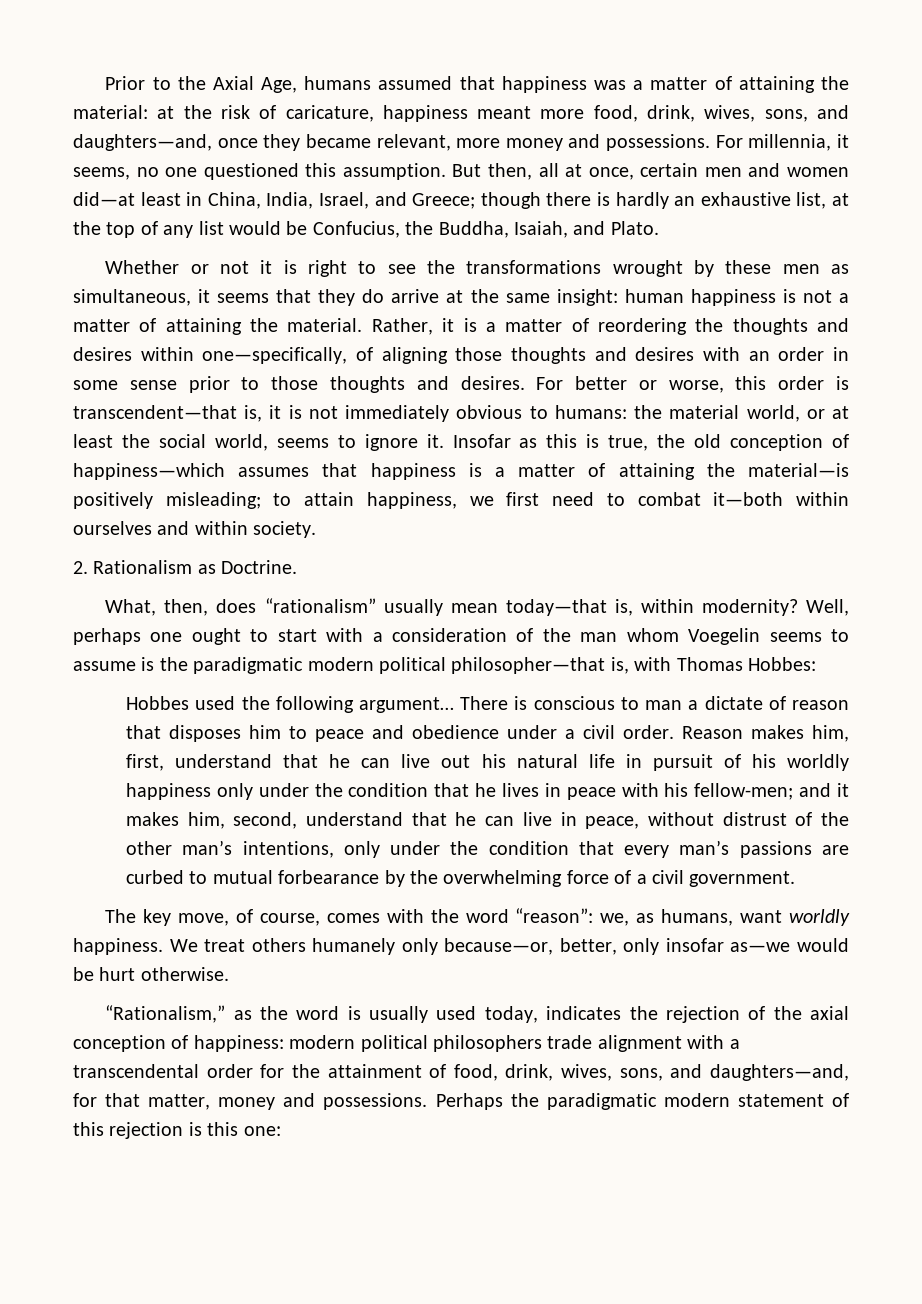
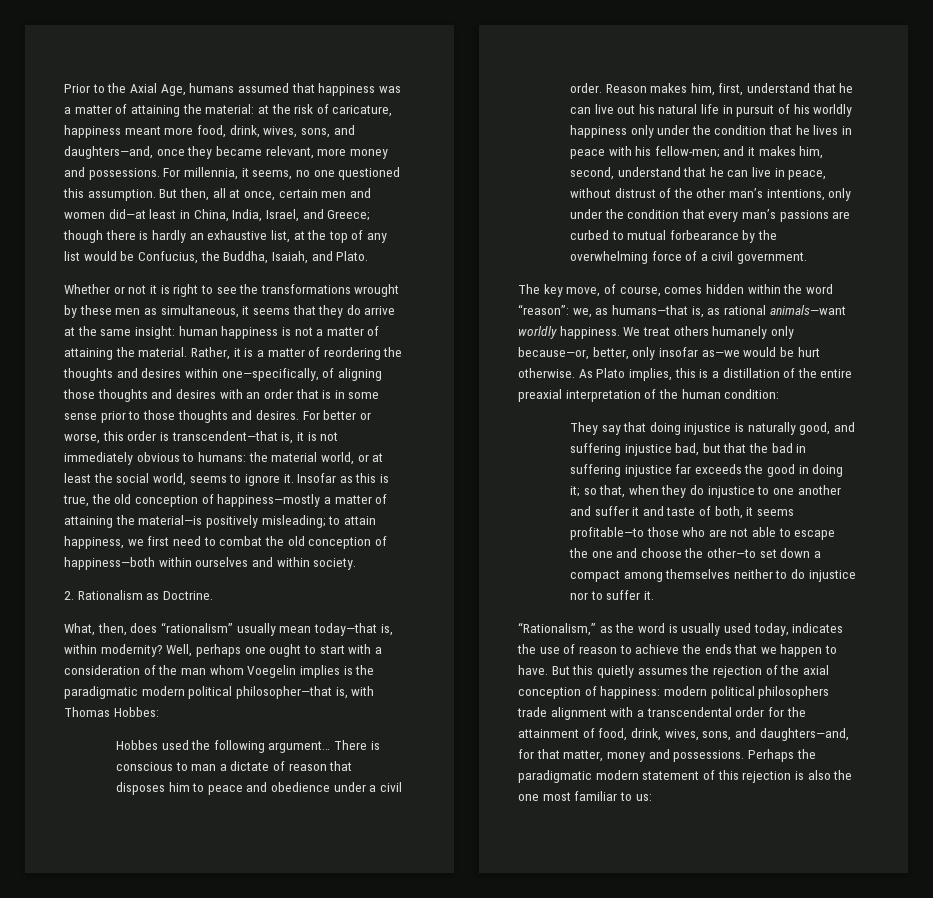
(825, 354) none -> [295,389,332,399] that is
[73,463,482,480] happiness—which assumes that happiness is -> [217,494,321,507] happiness—mostly
[713,492,784,506] it—both -> [264,536,387,549] [64,557,155,570] the old conception of happiness—both
[769,629,850,642] [73,661,136,671] seems to assume -> [299,665,340,678] implies
[386,909,424,923] with -> [705,284,781,294] hidden within
[661,909,783,926] humans, want -> [611,305,846,318] humans—that is, as rational animals—want
(229, 974) none -> [578,368,853,381] [518,389,780,402] [569,422,856,435] [569,443,807,456] [569,464,844,477] [569,485,841,498] [569,506,795,519] [569,527,836,540] [568,548,822,558] [569,569,856,582] [569,590,654,600] As Plato implies, this is a distillation of the entire preaxial interpretation of the human condition: // They say that doing injustice is naturally good, and suffering injustice bad, but that the bad in suffering injustice far exceeds the good in doing it; so that, when they do injustice to one another and suffer it and taste of both, it seems profitable—to those who are not able to escape the one and choose the other—to set down a compact among themselves neither to do injustice nor to suffer it.
(658, 1013) none -> [539,644,838,657] [518,665,710,678] use of reason to achieve the ends that we happen to have. But this quietly assumes the
[207,1122,281,1136] this one: -> [807,770,853,780] [518,791,652,801] also the one most familiar to us:

